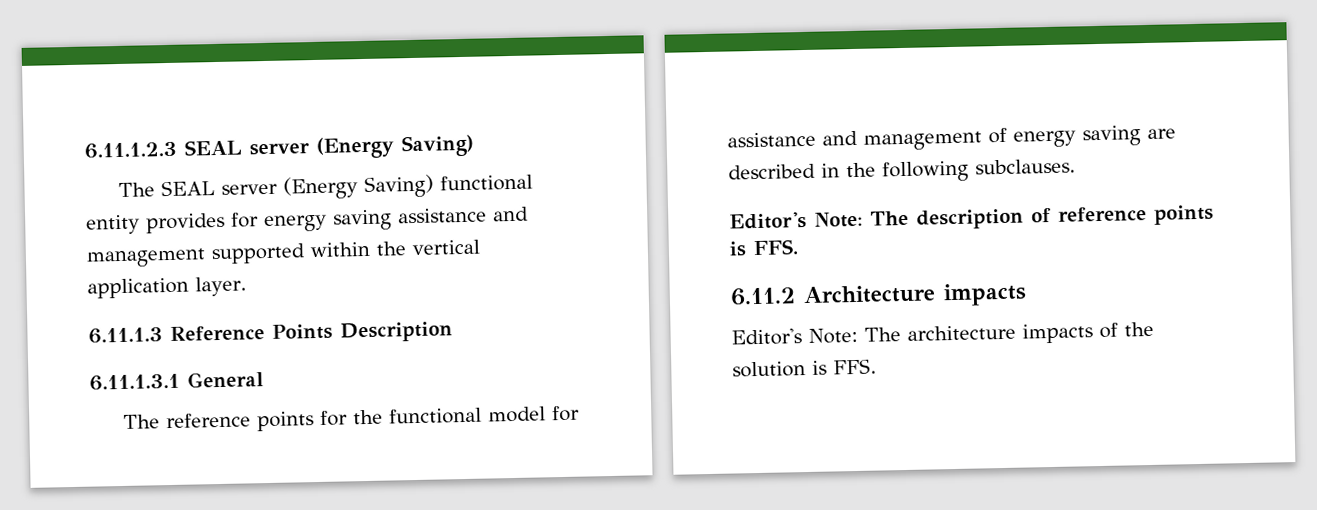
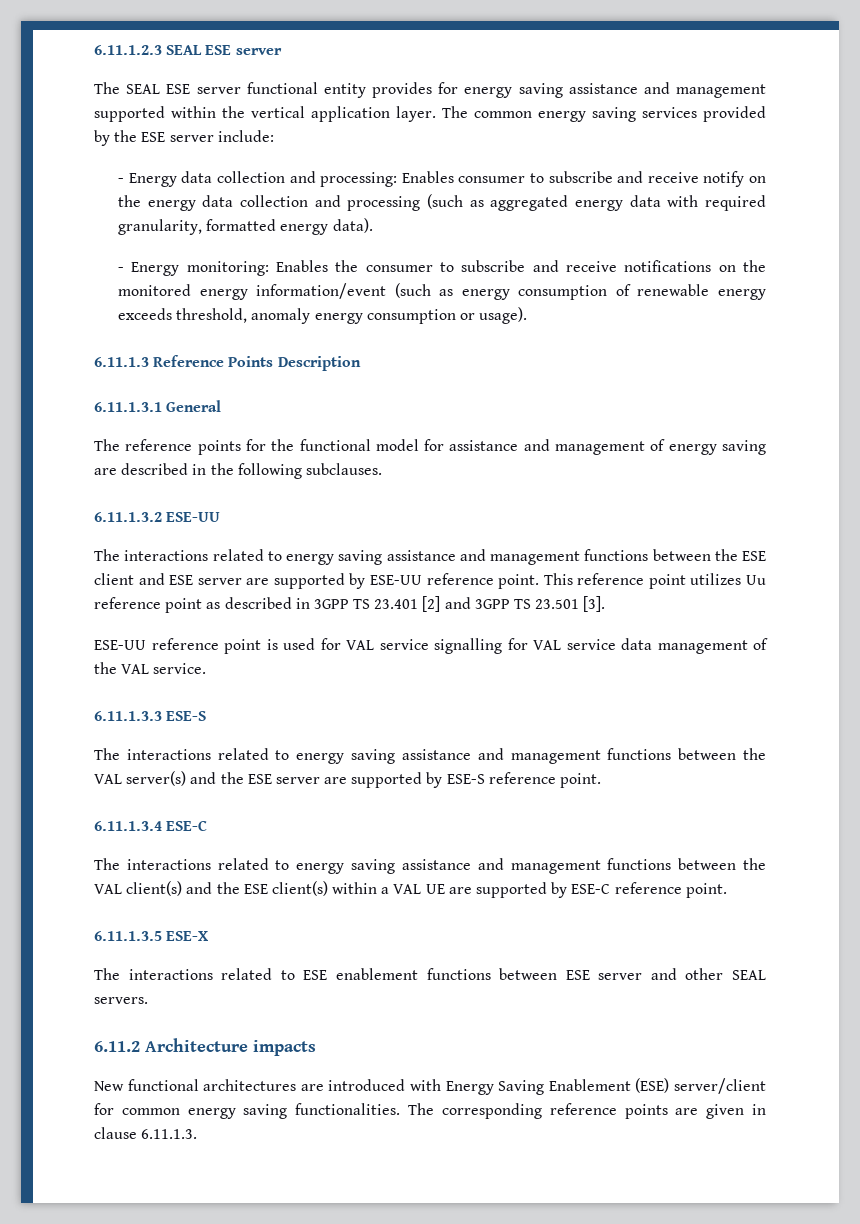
[249,134,474,159] server (Energy Saving) -> [205,45,282,55] ESE server
[220,174,434,200] server (Energy Saving) -> [166,84,241,94] ESE server
(247, 286) none -> [442,106,766,122] [94,130,274,146] [118,171,766,187] [118,194,767,211] [118,218,373,235] [118,260,767,276] [118,283,766,300] [118,307,528,324] The common energy saving services provided by the ESE server include: // - Energy data collection and processing: Enables consumer to subscribe and receive notify on the energy data collection and processing (such as aggregated energy data with required granularity, formatted energy data). // - Energy monitoring: Enables the consumer to subscribe and receive notifications on the monitored energy information/event (such as energy consumption of renewable energy exceeds threshold, anomaly energy consumption or usage).
[729,204,1214,230] [729,239,799,257] [730,282,1027,307] [731,321,1154,346] [732,358,877,378] Editor's Note: The description of reference points is FFS. // 6.11.2 Architecture impacts // Editor's Note: The architecture impacts of the solution is FFS. -> [94,512,221,522] [94,549,766,565] [94,573,766,589] [94,596,606,613] [94,638,768,654] [94,662,207,674] [94,711,207,721] [94,748,766,764] [94,771,602,788] [94,820,208,831] [94,858,766,874] [94,881,727,898] [94,931,209,941] [94,968,767,980] [94,997,148,1004] [94,1038,316,1056] [94,1078,767,1095] [94,1103,766,1119] [94,1127,198,1139] 6.11.1.3.2 ESE-UU // The interactions related to energy saving assistance and management functions between the ESE client and ESE server are supported by ESE-UU reference point. This reference point utilizes Uu reference point as described in 3GPP TS 23.401 [2] and 3GPP TS 23.501 [3]. // ESE-UU reference point is used for VAL service signalling for VAL service data management of the VAL service. // 6.11.1.3.3 ESE-S // The interactions related to energy saving assistance and management functions between the VAL server(s) and the ESE server are supported by ESE-S reference point. // 6.11.1.3.4 ESE-C // The interactions related to energy saving assistance and management functions between the VAL client(s) and the ESE client(s) within a VAL UE are supported by ESE-C reference point. // 6.11.1.3.5 ESE-X // The interactions related to ESE enablement functions between ESE server and other SEAL servers. // 6.11.2 Architecture impacts // New functional architectures are introduced with Energy Saving Enablement (ESE) server/client for common energy saving functionalities. The corresponding reference points are given in clause 6.11.1.3.

